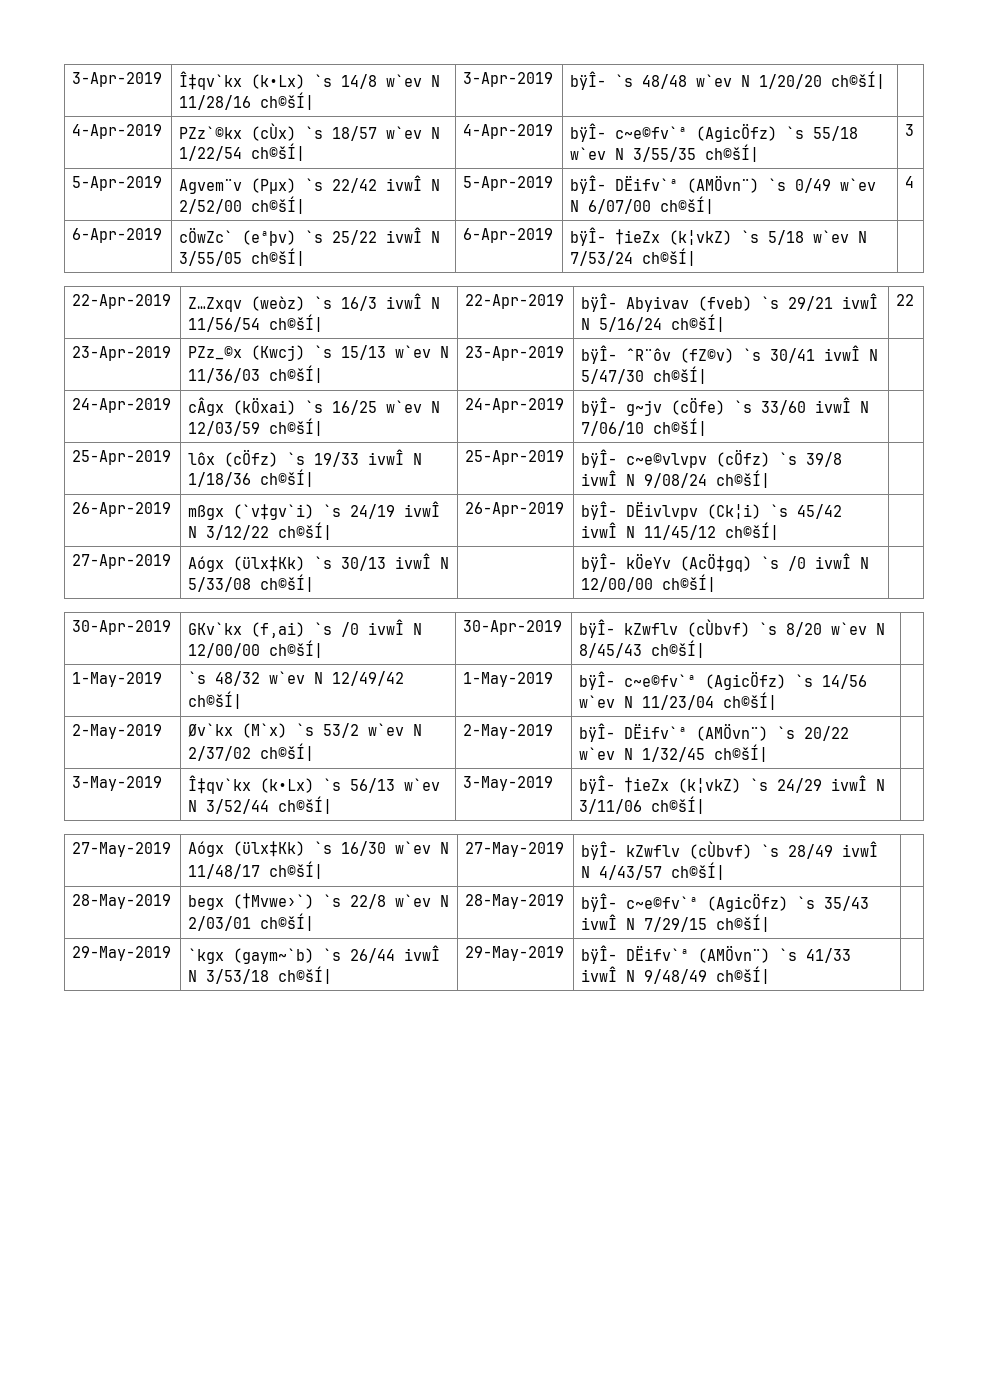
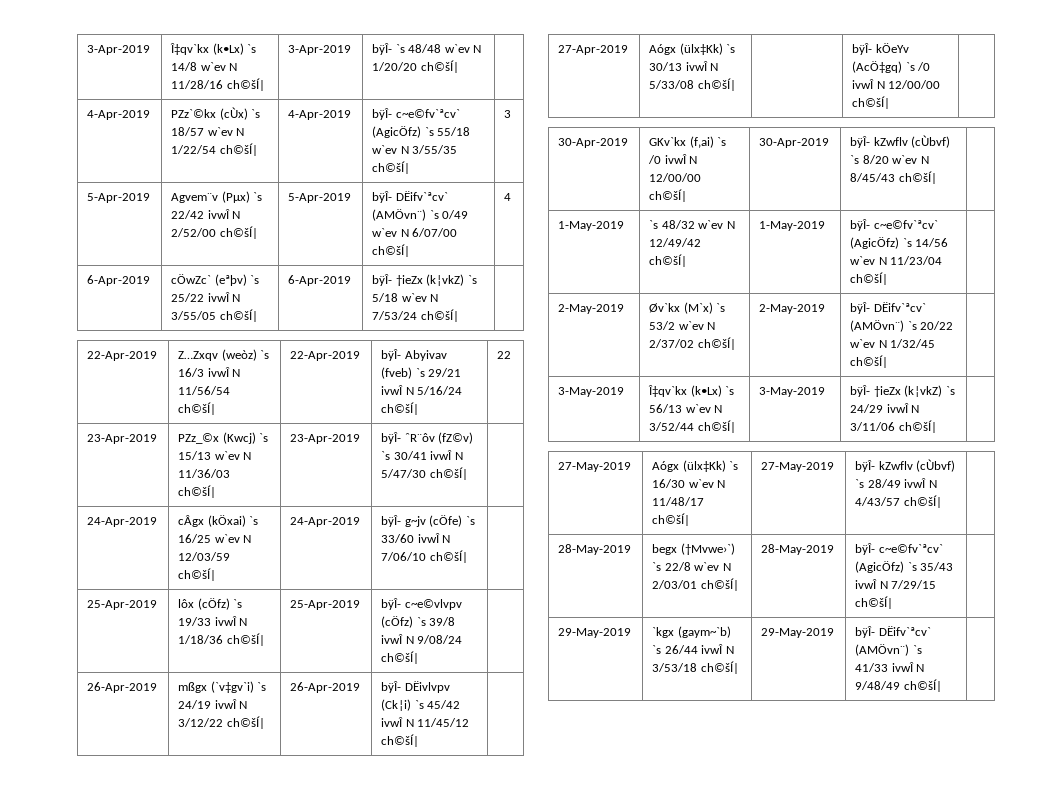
[615,126,688,139] c~e©fv`ª -> [395,109,460,118] c~e©fv`ªcv`
[615,175,679,191] DËifv`ª -> [395,191,448,201] DËifv`ªcv`
[624,674,697,687] c~e©fv`ª -> [873,220,938,229] c~e©fv`ªcv`
[624,723,688,739] DËifv`ª -> [873,302,926,312] DËifv`ªcv`
[626,896,699,909] c~e©fv`ª -> [878,544,943,553] c~e©fv`ªcv`
[626,945,690,961] DËifv`ª -> [878,626,931,636] DËifv`ªcv`

